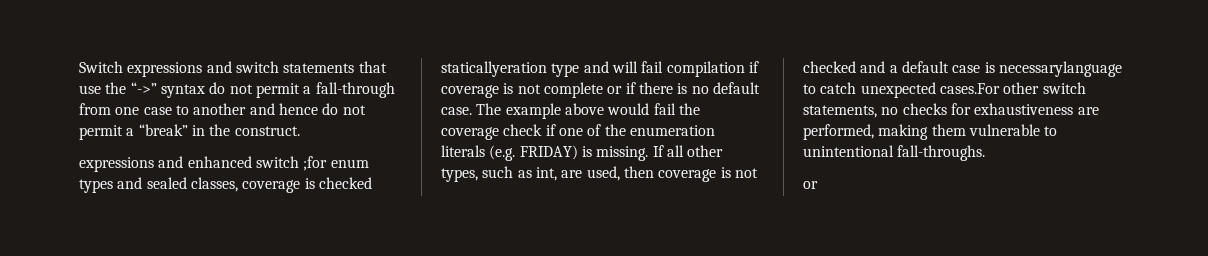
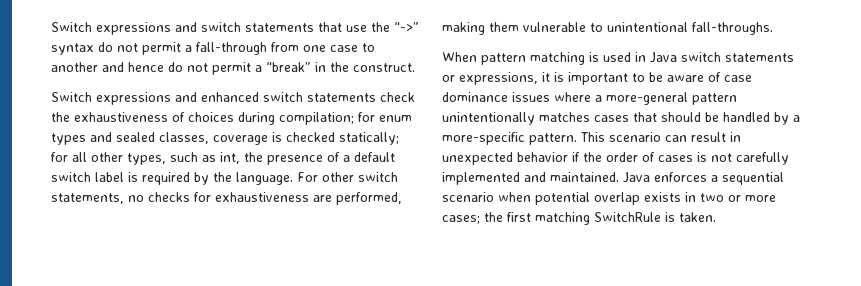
(300, 131) none -> [51,92,92,102] Switch
[303,156,328,171] ;for -> [307,92,415,102] [51,112,375,125] statements check the exhaustiveness of choices during compilation; for
[441,61,759,77] [441,82,760,98] [441,103,700,119] [441,124,715,140] [441,145,664,161] staticallyeration type and will fail compilation if coverage is not complete or if there is no default case. The example above would fail the coverage check if one of the enumeration literals (e.g. FRIDAY) is missing. If -> [339,132,399,145] [51,152,68,162] statically; for
[561,166,758,182] [803,61,1122,77] [803,82,1000,98] are used, then coverage is not checked and a default case is necessarylanguage to catch unexpected cases.For -> [244,152,395,165] [51,172,318,185] the presence of a default switch label is required by the language. For
[803,181,818,189] or -> [442,52,794,65] [442,72,752,85] [442,92,737,105] [442,112,800,125] [442,132,741,145] [442,152,789,165] [442,172,784,185] [442,192,776,205] [442,212,716,225] When pattern matching is used in Java switch statements or expressions, it is important to be aware of case dominance issues where a more-general pattern unintentionally matches cases that should be handled by a more-specific pattern. This scenario can result in unexpected behavior if the order of cases is not carefully implemented and maintained. Java enforces a sequential scenario when potential overlap exists in two or more cases; the first matching SwitchRule is taken.

